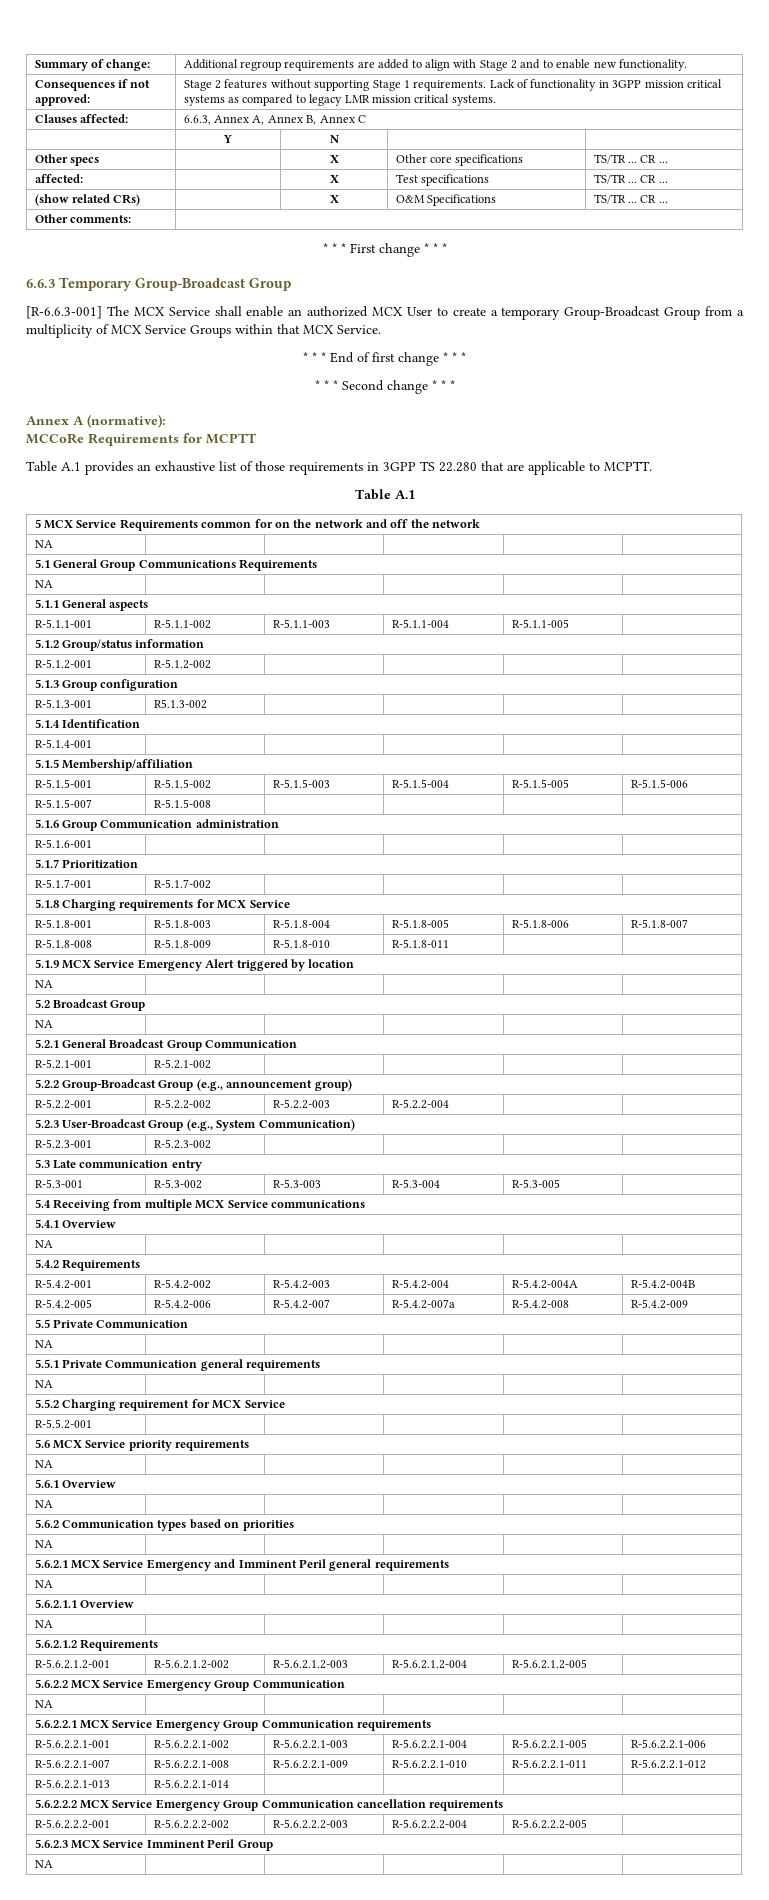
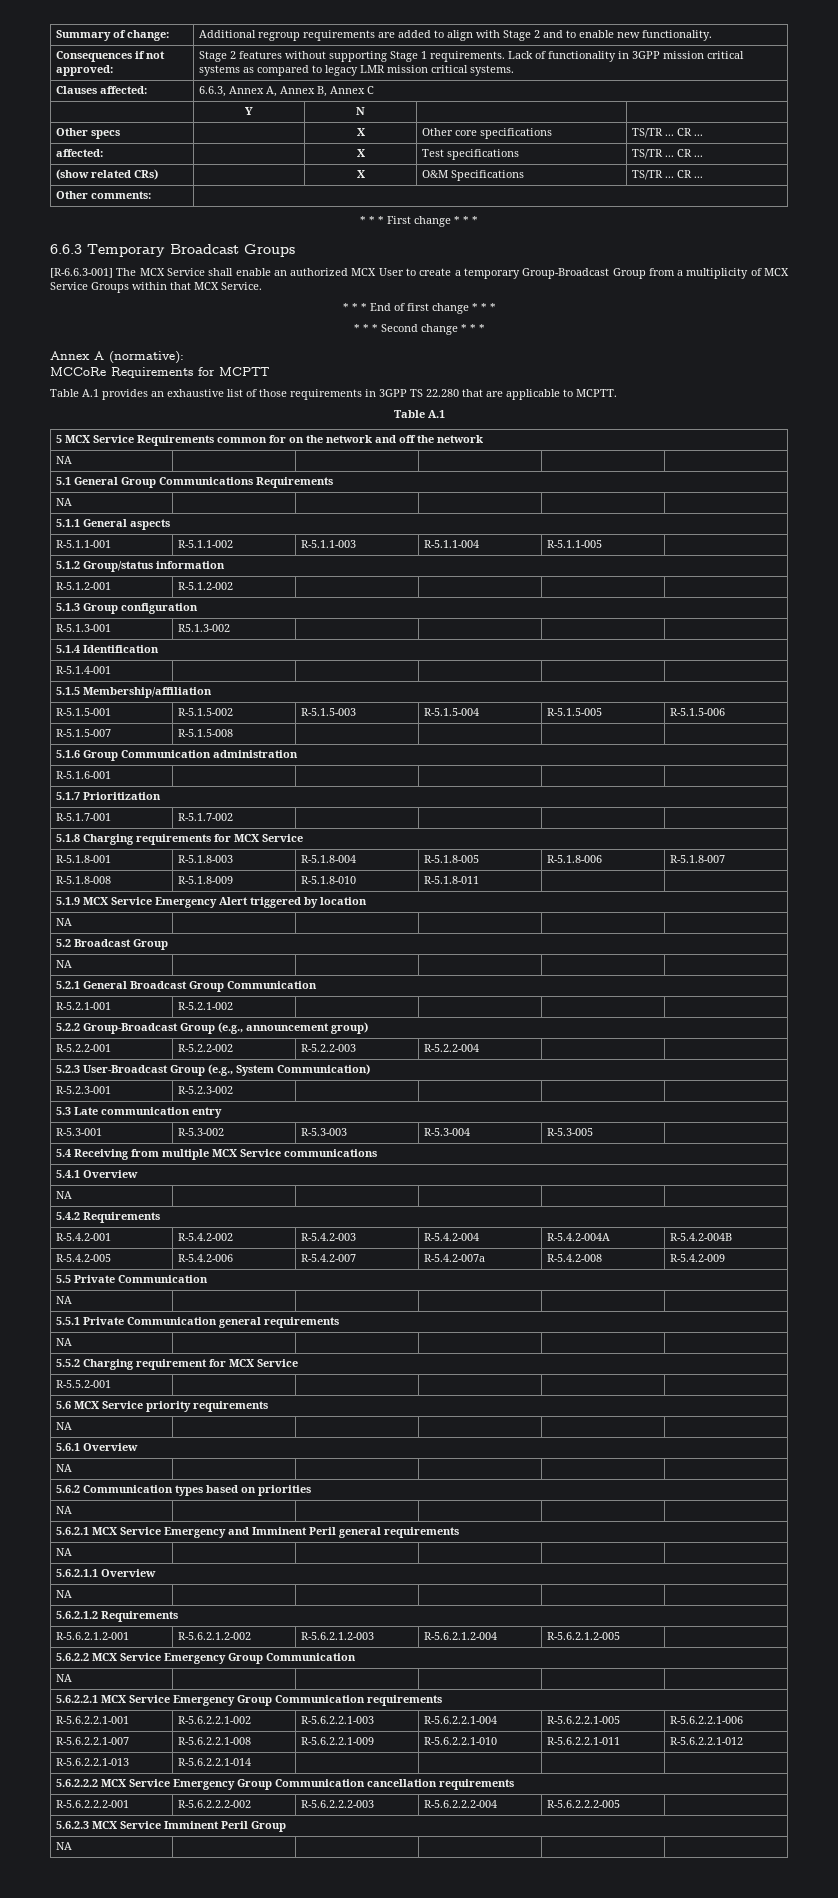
[135,278,291,291] Group-Broadcast Group -> [170,244,295,257] Broadcast Groups

